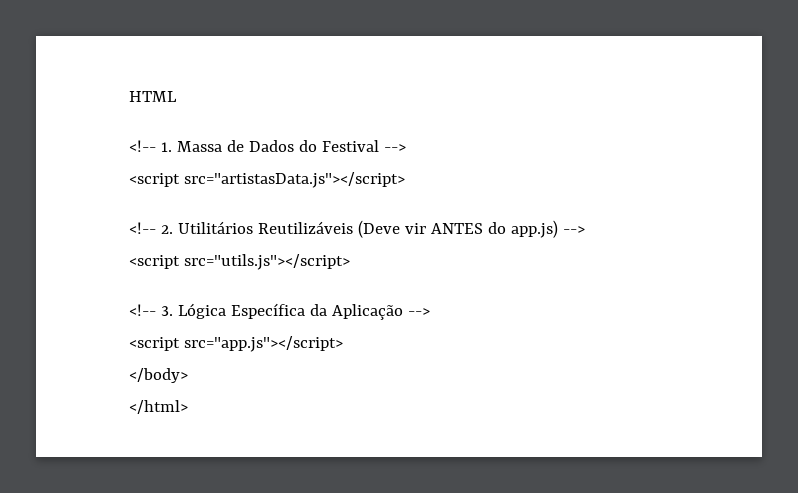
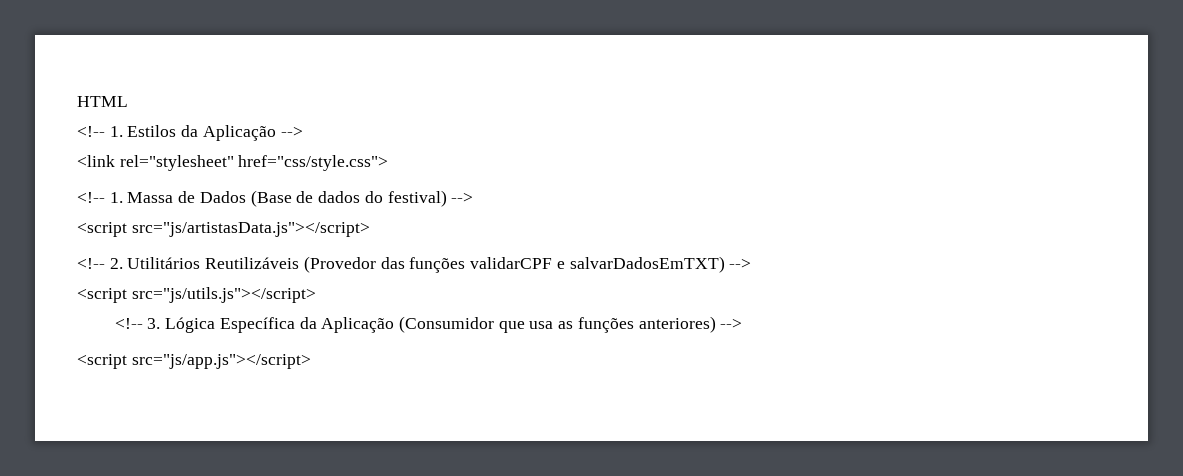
(177, 96) none -> [77,125,303,141] [77,155,389,171] // <!-- 1. Estilos da Aplicação --> // <link rel="stylesheet" href="css/style.css">
[298,140,406,152] [129,172,405,188] do Festival --> // <script src="artistasData.js"></script> -> [250,190,474,207] [77,222,370,237] (Base de dados do festival) --> // <script src="js/artistasData.js"></script>
[357,220,585,238] [129,254,350,270] (Deve vir ANTES do app.js) --> // <script src="utils.js"></script> -> [303,256,752,273] [77,287,316,303] (Provedor das funções validarCPF e salvarDadosEmTXT) --> // <script src="js/utils.js"></script>
[407,308,430,316] [129,336,343,352] [129,368,188,383] [129,400,188,414] --> // <script src="app.js"></script> // </body> // </html> -> [399,316,743,333] [77,354,311,369] (Consumidor que usa as funções anteriores) --> // <script src="js/app.js"></script>

